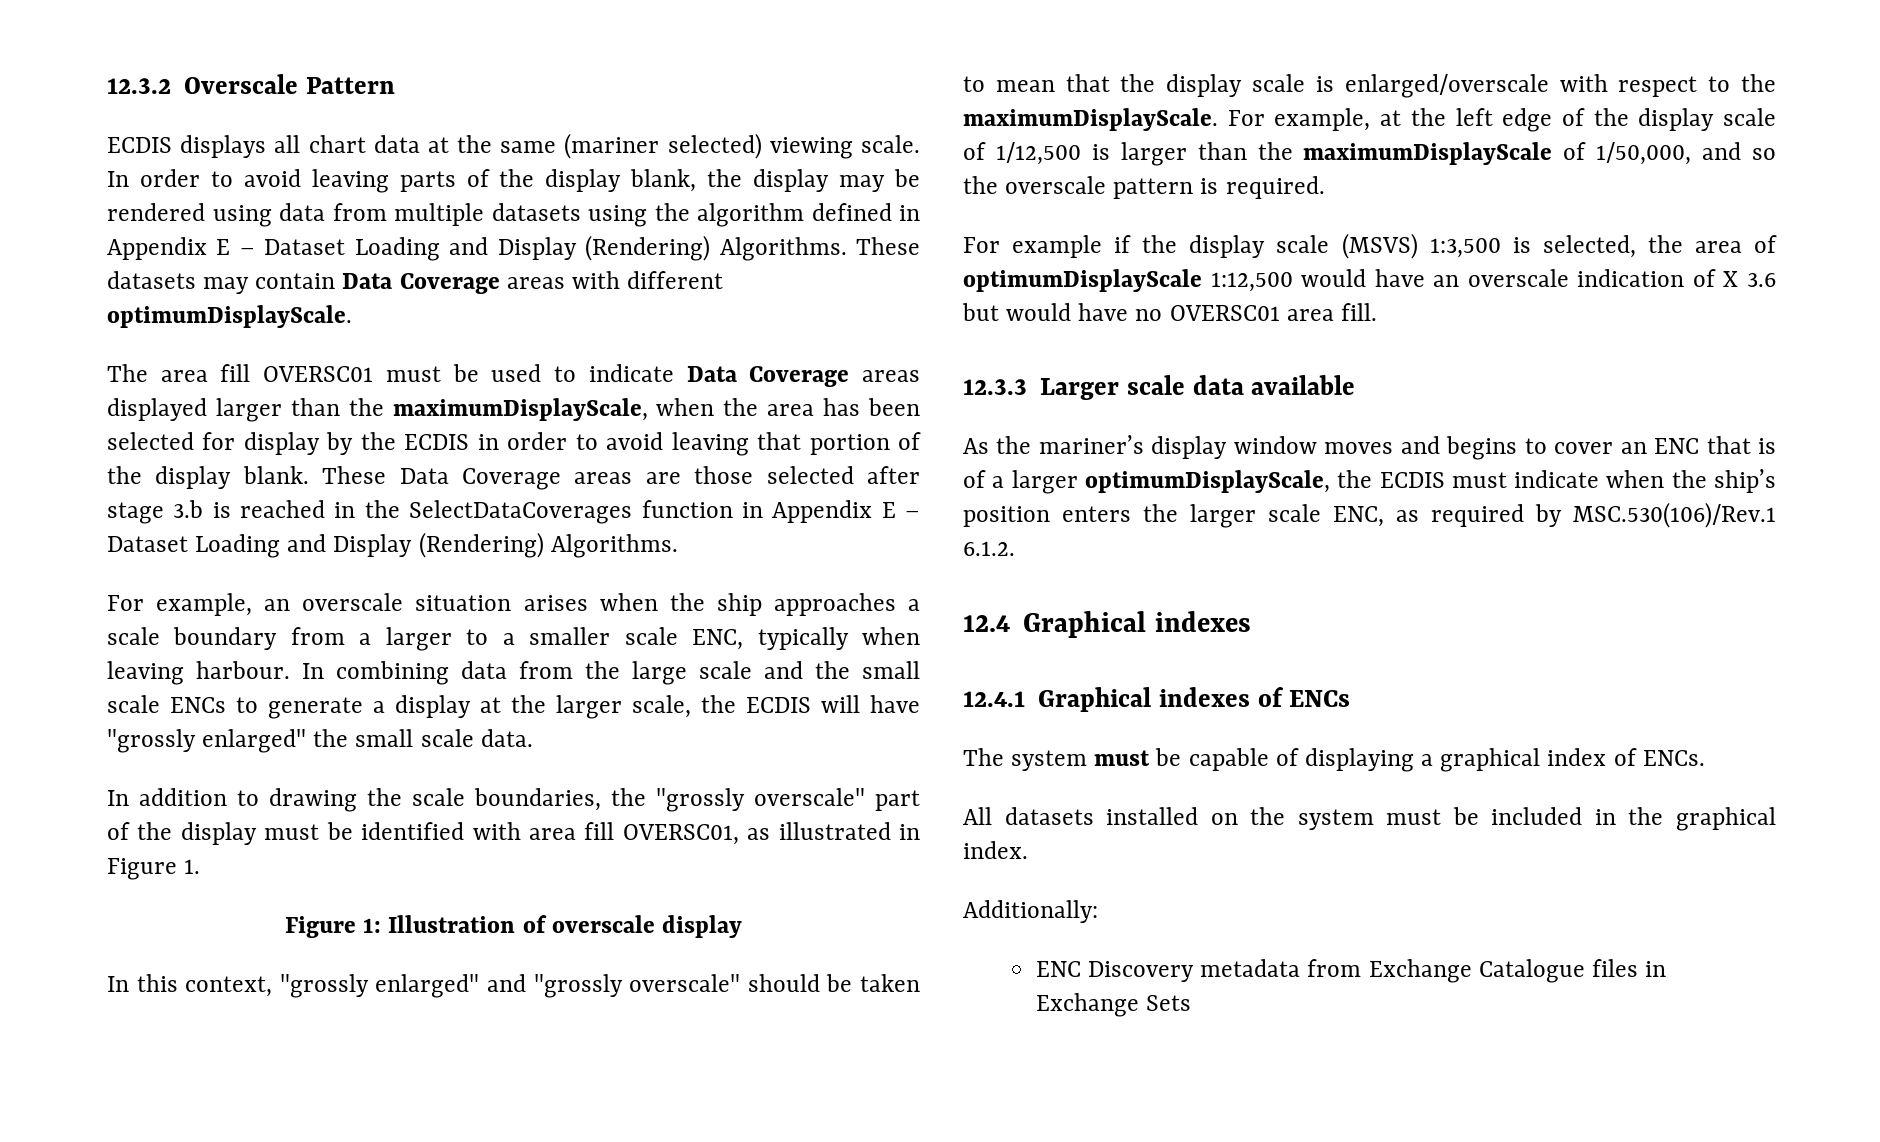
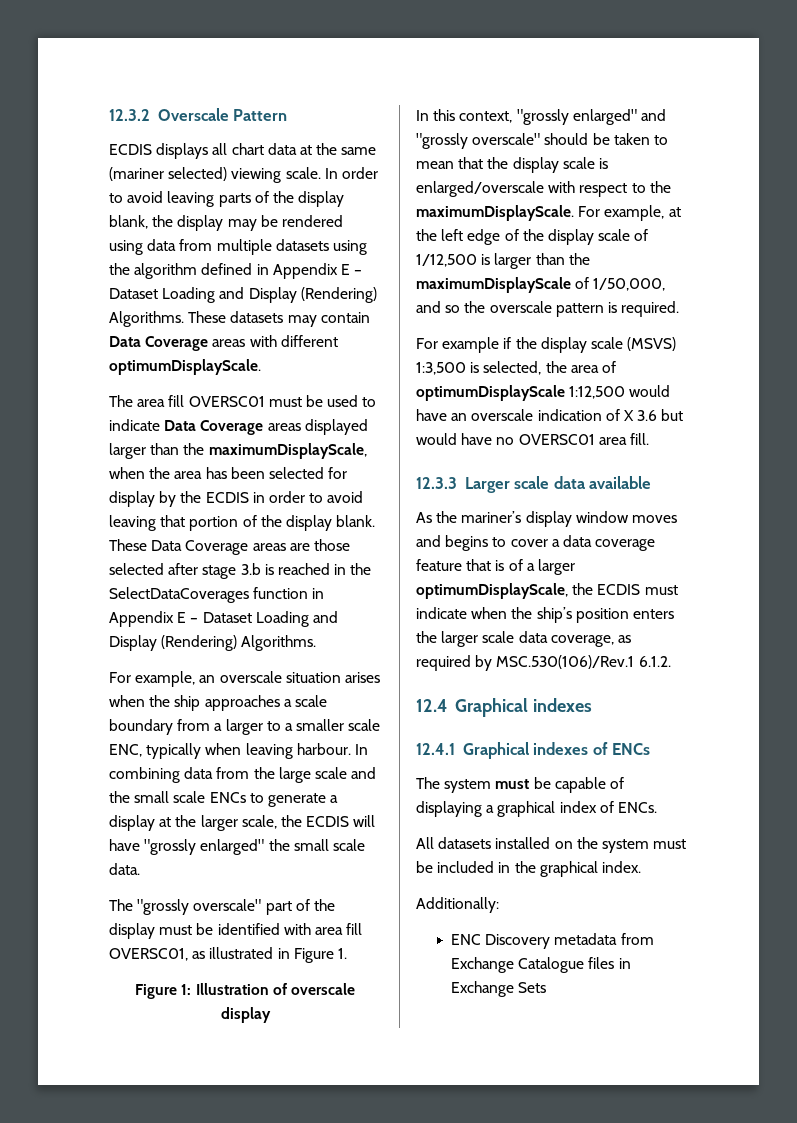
[107,788,646,812] In addition to drawing the scale boundaries, the -> [109,899,133,911] The
[1620,438,1700,454] an ENC -> [551,535,656,551] [416,559,462,571] a data coverage feature
[1333,506,1384,527] ENC, -> [518,631,614,647] data coverage,

